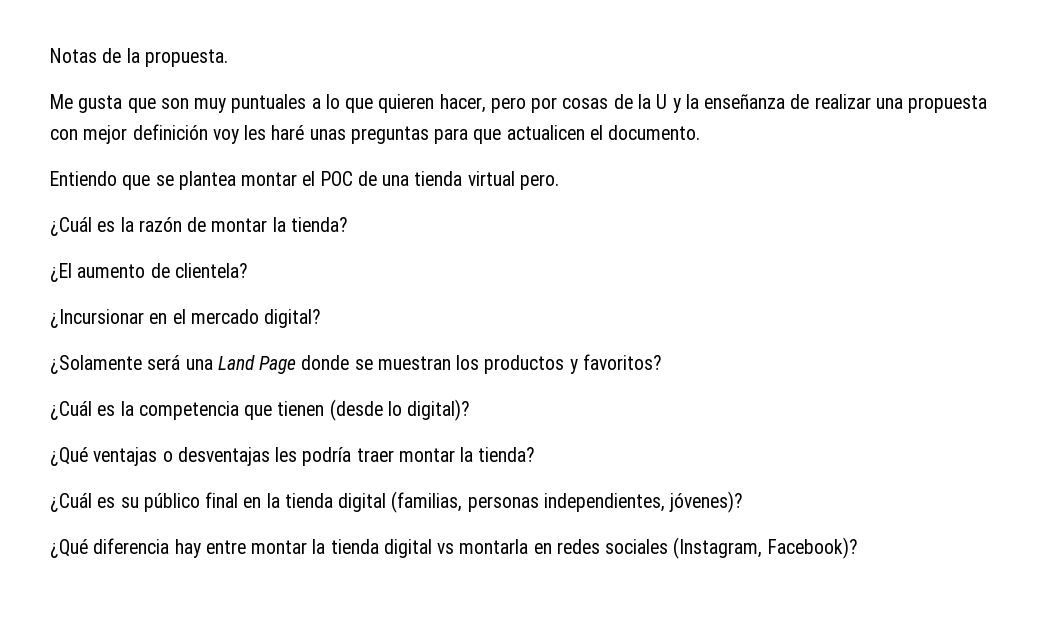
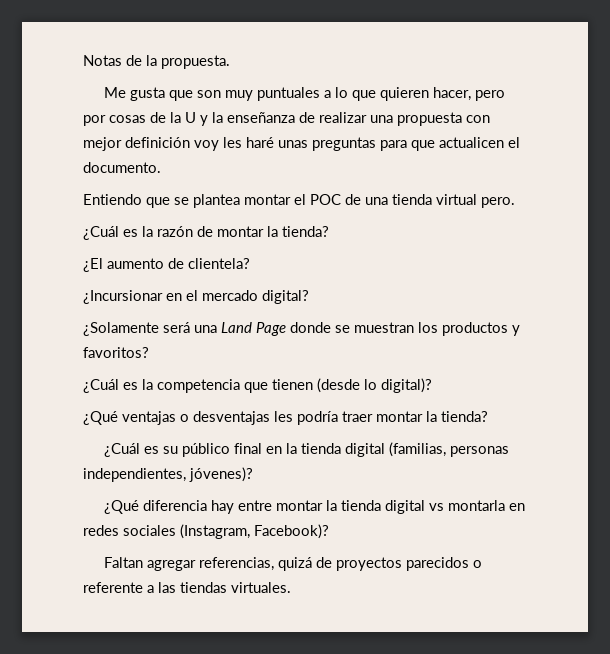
(858, 548) none -> [104,557,483,571] [83,582,291,593] // Faltan agregar referencias, quizá de proyectos parecidos o referente a las tiendas virtuales.

